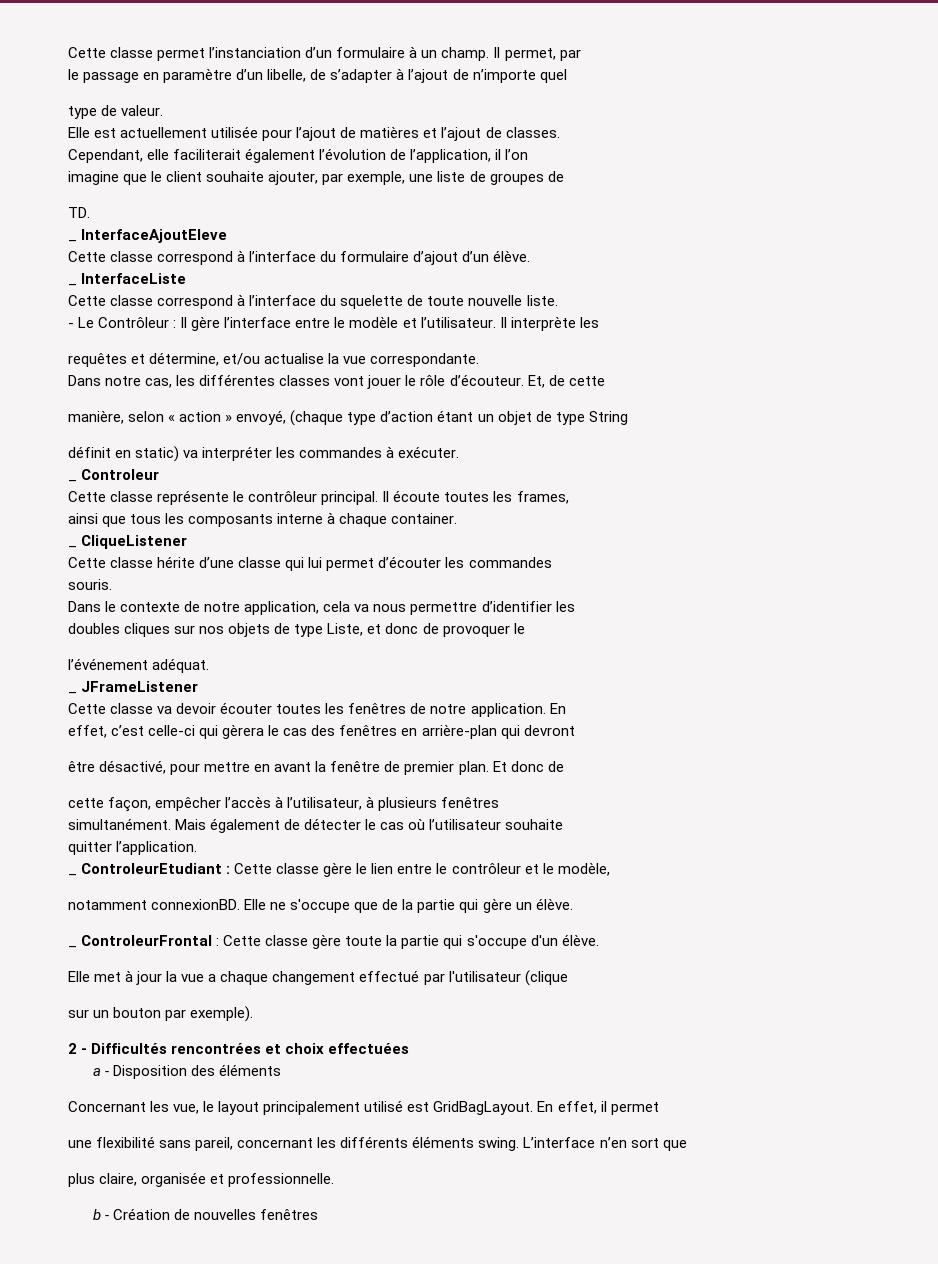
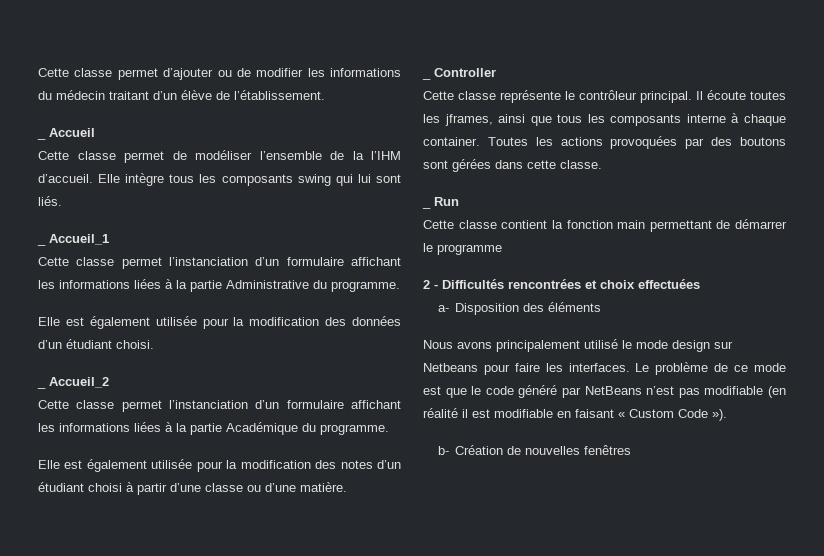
[68,46,581,61] [68,68,567,83] [68,105,164,119] [68,126,560,141] [68,148,529,163] [68,171,564,185] [68,207,90,218] [68,229,228,243] [68,250,531,265] [68,284,77,286] [81,273,187,284] [68,294,558,309] [68,316,599,331] [68,352,480,367] [68,374,605,389] [68,410,628,426] [68,446,460,462] [68,480,77,482] [81,469,160,480] Cette classe permet l’instanciation d’un formulaire à un champ. Il permet, par // le passage en paramètre d’un libelle, de s’adapter à l’ajout de n’importe quel // type de valeur. // Elle est actuellement utilisée pour l’ajout de matières et l’ajout de classes. // Cependant, elle faciliterait également l’évolution de l’application, il l’on // imagine que le client souhaite ajouter, par exemple, une liste de groupes de // TD. // _ InterfaceAjoutEleve // Cette classe correspond à l’interface du formulaire d’ajout d’un élève. // _ InterfaceListe // Cette classe correspond à l’interface du squelette de toute nouvelle liste. // - Le Contrôleur : Il gère l’interface entre le modèle et l’utilisateur. Il interprète les // requêtes et détermine, et/ou actualise la vue correspondante. // Dans notre cas, les différentes classes vont jouer le rôle d’écouteur. Et, de cette // manière, selon « action » envoyé, (chaque type d’action étant un objet de type String // définit en static) va interpréter les commandes à exécuter. // _ Controleur -> [38,68,401,80] [38,90,325,100] [37,137,46,140] [49,128,95,137] [38,150,401,163] [38,173,401,186] [38,196,62,206] [37,234,109,246] [38,257,401,269] [38,279,400,292] [38,316,401,329] [38,339,154,349] [37,377,109,389] [38,400,401,412] [38,422,389,435] [38,459,402,472] [38,482,347,495] [422,77,431,80] [434,68,496,77] Cette classe permet d’ajouter ou de modifier les informations du médecin traitant d’un élève de l’établissement. // _ Accueil // Cette classe permet de modéliser l’ensemble de la l’IHM d’accueil. Elle intègre tous les composants swing qui lui sont liés. // _ Accueil_1 // Cette classe permet l’instanciation d’un formulaire affichant les informations liées à la partie Administrative du programme. // Elle est également utilisée pour la modification des données d’un étudiant choisi. // _ Accueil_2 // Cette classe permet l’instanciation d’un formulaire affichant les informations liées à la partie Académique du programme. // Elle est également utilisée pour la modification des notes d’un étudiant choisi à partir d’une classe ou d’une matière. // _ Controller
[516,491,569,504] frames, // -> [444,114,493,126] jframes,
[68,535,188,549] [68,556,552,571] [68,579,112,590] [68,601,575,615] [68,623,525,637] [68,658,210,673] [68,692,77,694] [81,681,199,692] [68,702,566,717] [68,724,575,739] [68,760,564,775] [68,796,500,812] [68,818,564,833] [68,841,198,855] [68,874,77,876] [81,862,610,877] [68,898,573,913] [68,946,77,948] [81,934,599,949] [68,970,568,986] [68,1006,254,1022] // _ CliqueListener // Cette classe hérite d’une classe qui lui permet d’écouter les commandes // souris. // Dans le contexte de notre application, cela va nous permettre d’identifier les // doubles cliques sur nos objets de type Liste, et donc de provoquer le // l’événement adéquat. // _ JFrameListener // Cette classe va devoir écouter toutes les fenêtres de notre application. En // effet, c’est celle-ci qui gèrera le cas des fenêtres en arrière-plan qui devront // être désactivé, pour mettre en avant la fenêtre de premier plan. Et donc de // cette façon, empêcher l’accès à l’utilisateur, à plusieurs fenêtres // simultanément. Mais également de détecter le cas où l’utilisateur souhaite // quitter l’application. // _ ControleurEtudiant : Cette classe gère le lien entre le contrôleur et le modèle, // notamment connexionBD. Elle ne s'occupe que de la partie qui gère un élève. // _ ControleurFrontal : Cette classe gère toute la partie qui s'occupe d'un élève. // Elle met à jour la vue a chaque changement effectué par l'utilisateur (clique // sur un bouton par exemple). -> [487,136,786,149] [423,159,602,172] [422,206,431,209] [434,197,459,206] [423,219,787,232] [423,243,502,255] Toutes les actions provoquées par des boutons sont gérées dans cette classe. // _ Run // Cette classe contient la fonction main permettant de démarrer le programme
[93,1068,110,1076] a - -> [437,305,449,312] a-
[68,1100,659,1115] [68,1136,687,1151] [68,1172,335,1187] [93,1209,110,1220] Concernant les vue, le layout principalement utilisé est GridBagLayout. En effet, il permet // une flexibilité sans pareil, concernant les différents éléments swing. L’interface n’en sort que // plus claire, organisée et professionnelle. // b - -> [423,339,733,352] [423,362,786,375] [423,385,786,398] [423,408,727,421] [437,446,449,455] Nous avons principalement utilisé le mode design sur Netbeans pour faire les interfaces. Le problème de ce mode est que le code généré par NetBeans n’est pas modifiable (en réalité il est modifiable en faisant « Custom Code »). // b-

